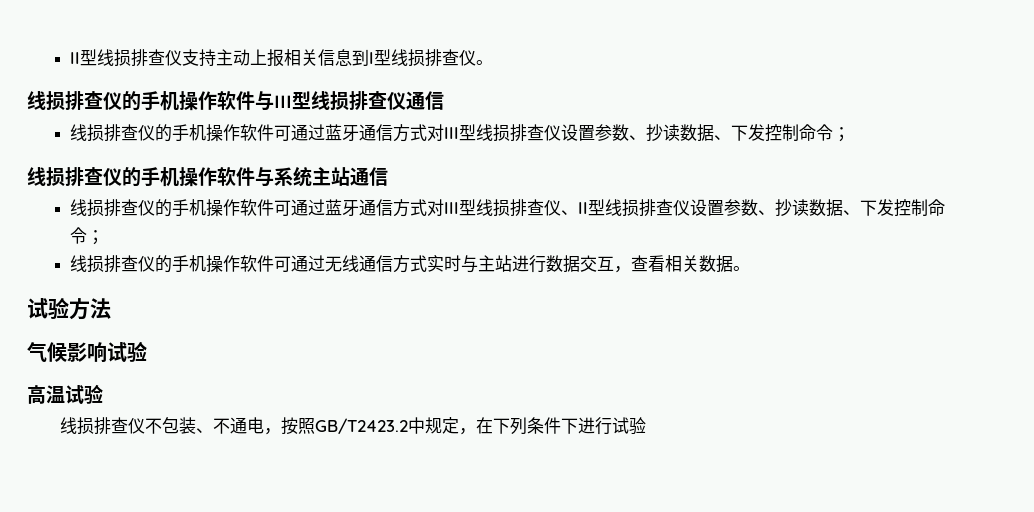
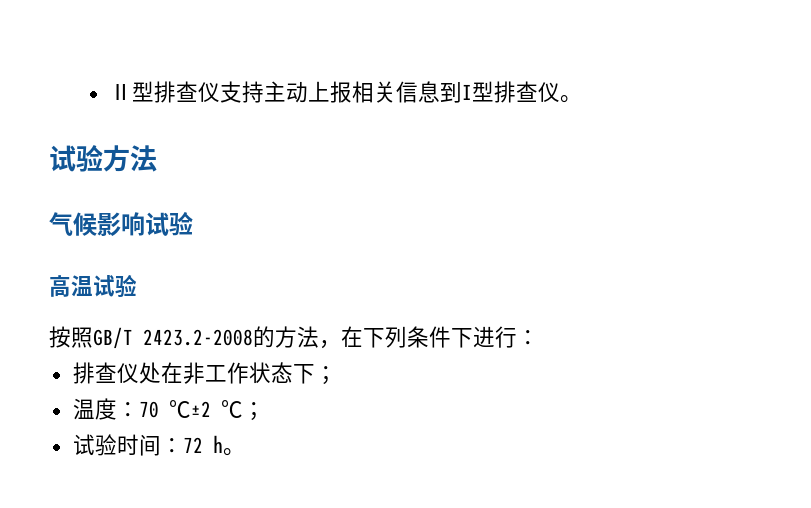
[69,49,131,67] II型线损 -> [109,81,154,102] Ⅱ型
[390,49,425,67] 线损 -> (494, 91) none
[27,91,444,111] [69,124,850,142] [27,166,388,187] [69,199,945,217] [69,227,104,245] [69,255,750,273] // 线损排查仪的手机操作软件与III型线损排查仪通信 // 线损排查仪的手机操作软件可通过蓝牙通信方式对III型线损排查仪设置参数、抄读数据、下发控制命令； // 线损排查仪的手机操作软件与系统主站通信 // 线损排查仪的手机操作软件可通过蓝牙通信方式对III型线损排查仪、II型线损排查仪设置参数、抄读数据、下发控制命令； // 线损排查仪的手机操作软件可通过无线通信方式实时与主站进行数据交互，查看相关数据。 -> (582, 99) none
[60,417,460,435] 线损排查仪不包装、不通电，按照GB/T2423.2中规定 -> [49,326,319,349] 按照GB/T 2423.2-2008的方法
[612,417,647,435] 试验 -> [517,330,539,345] [72,362,337,385] [72,398,265,421] [72,434,245,456] ： // 排查仪处在非工作状态下； // 温度：70 ℃±2 ℃； // 试验时间：72 h。

